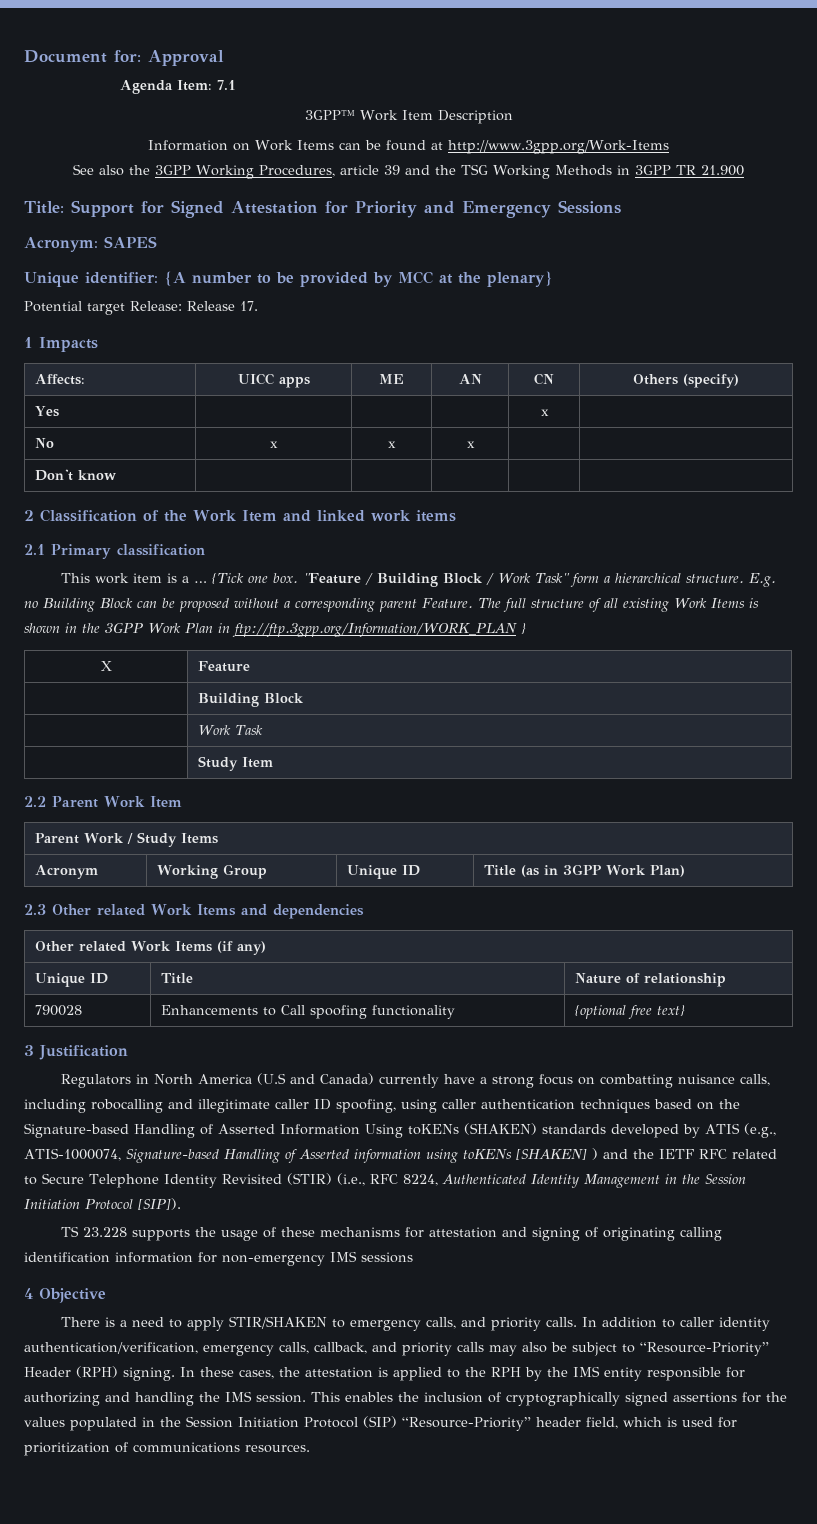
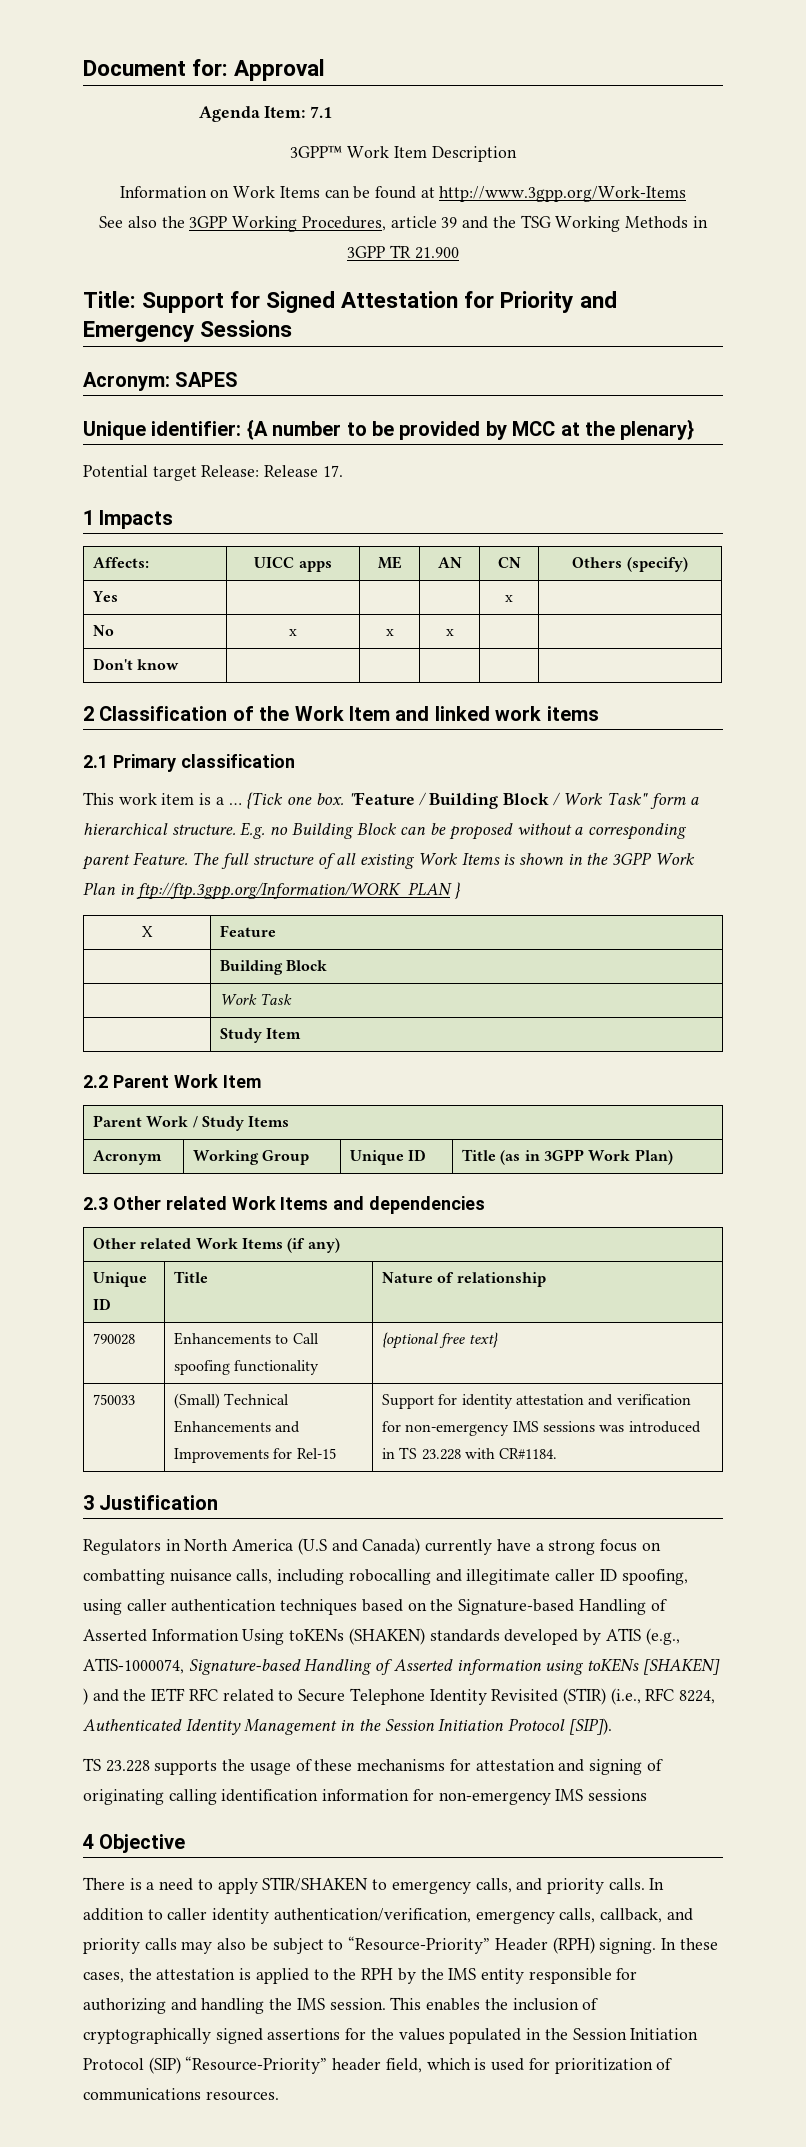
(686, 1010) none -> [93,1394,136,1405] [174,1393,290,1409] [174,1420,301,1433] [174,1448,336,1463] [382,1394,691,1409] [382,1421,701,1436] [382,1447,558,1460] // 750033 | (Small) Technical Enhancements and Improvements for Rel-15 | Support for identity attestation and verification for non-emergency IMS sessions was introduced in TS 23.228 with CR#1184.

